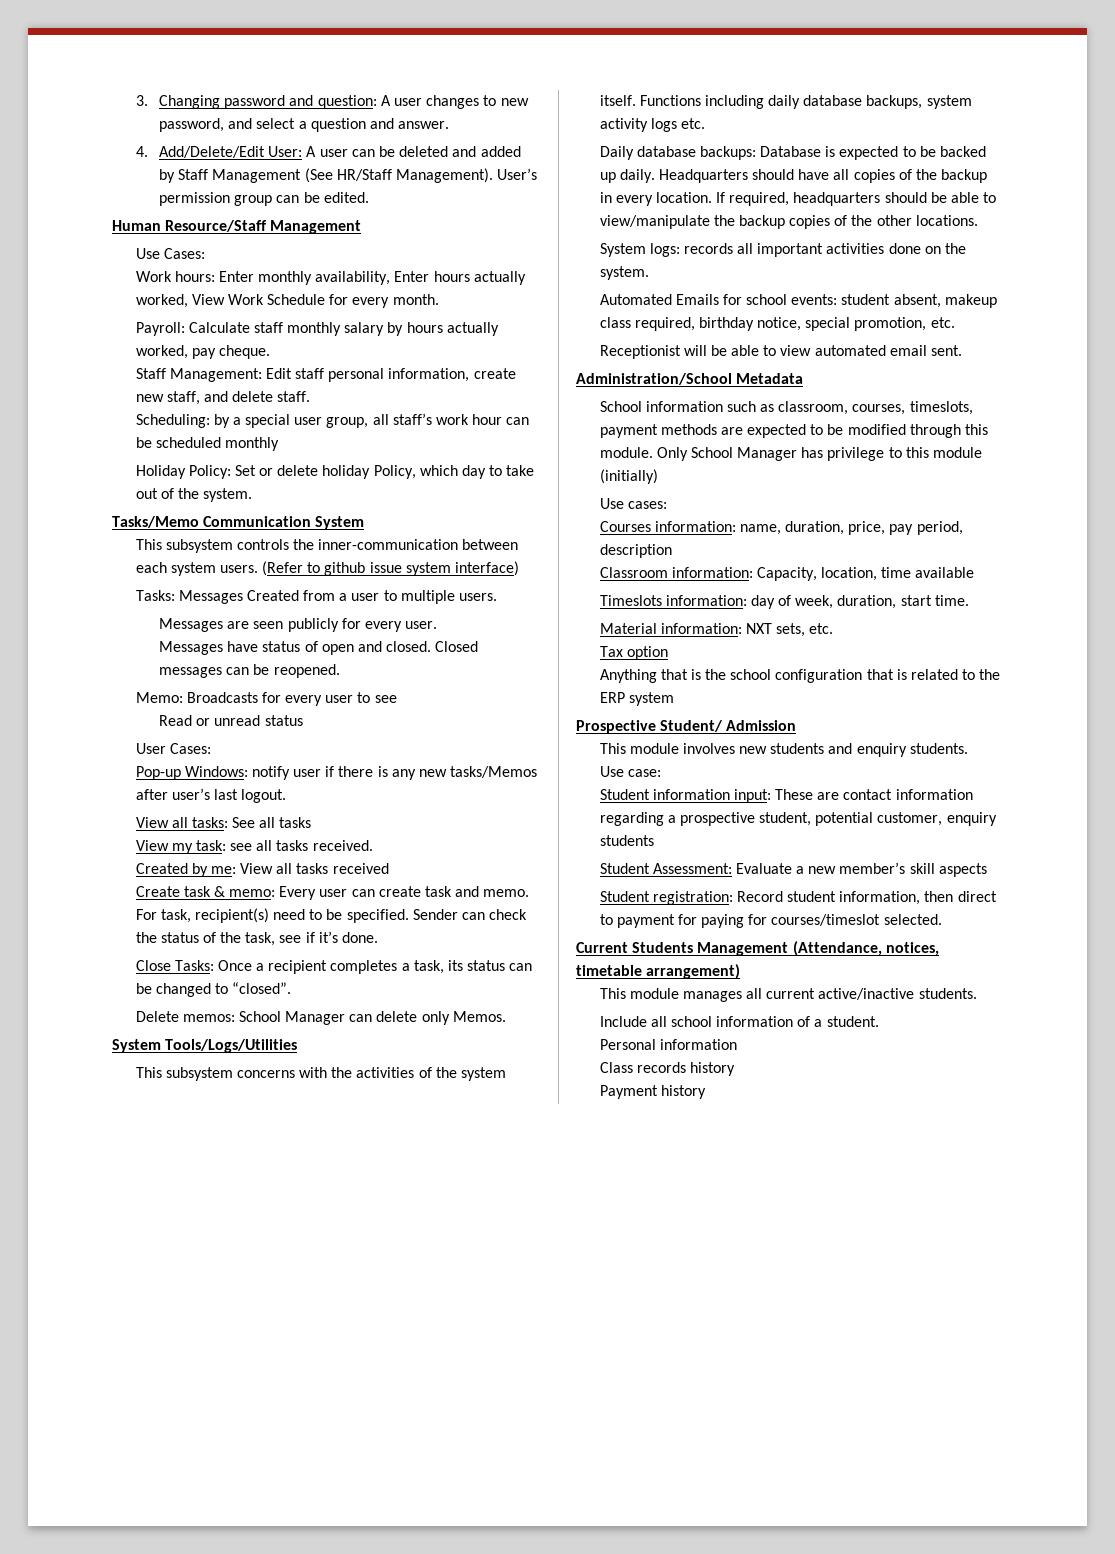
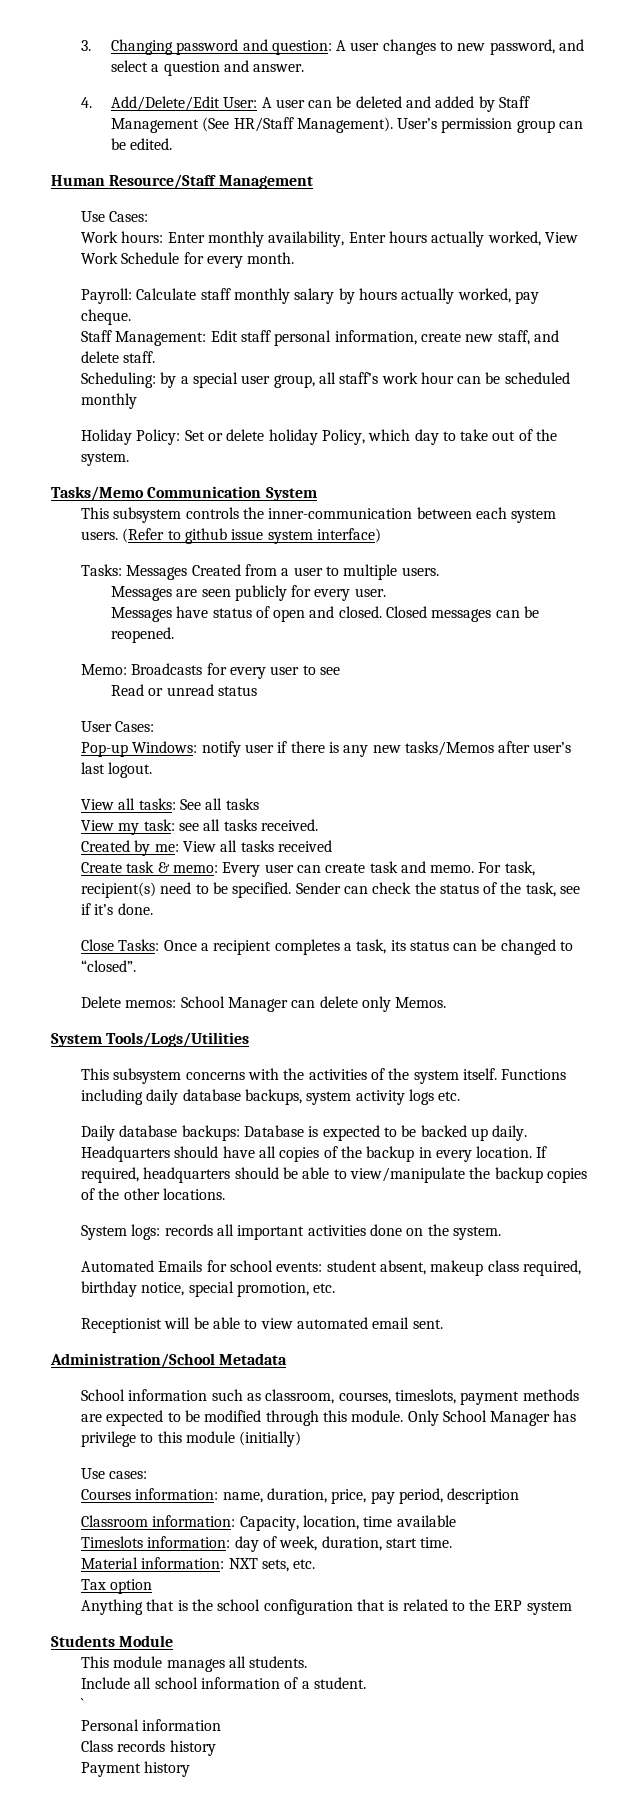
[576,720,797,734] [599,743,968,757] [599,766,661,777] [599,789,973,803] [599,812,997,826] [599,835,654,846] [599,862,987,877] [599,891,997,905] [599,914,942,928] [576,941,939,956] [576,964,741,979] Prospective Student/ Admission // This module involves new students and enquiry students. // Use case: // Student information input: These are contact information regarding a prospective student, potential customer, enquiry students // Student Assessment: Evaluate a new member’s skill aspects // Student registration: Record student information, then direct to payment for paying for courses/timeslot selected. // Current Students Management (Attendance, notices, timetable arrangement) -> [51,1635,174,1647] Students Module
[766,988,915,1000] current active/inactive -> (246, 1662) none
(879, 1021) none -> [80,1698,84,1710] // `

